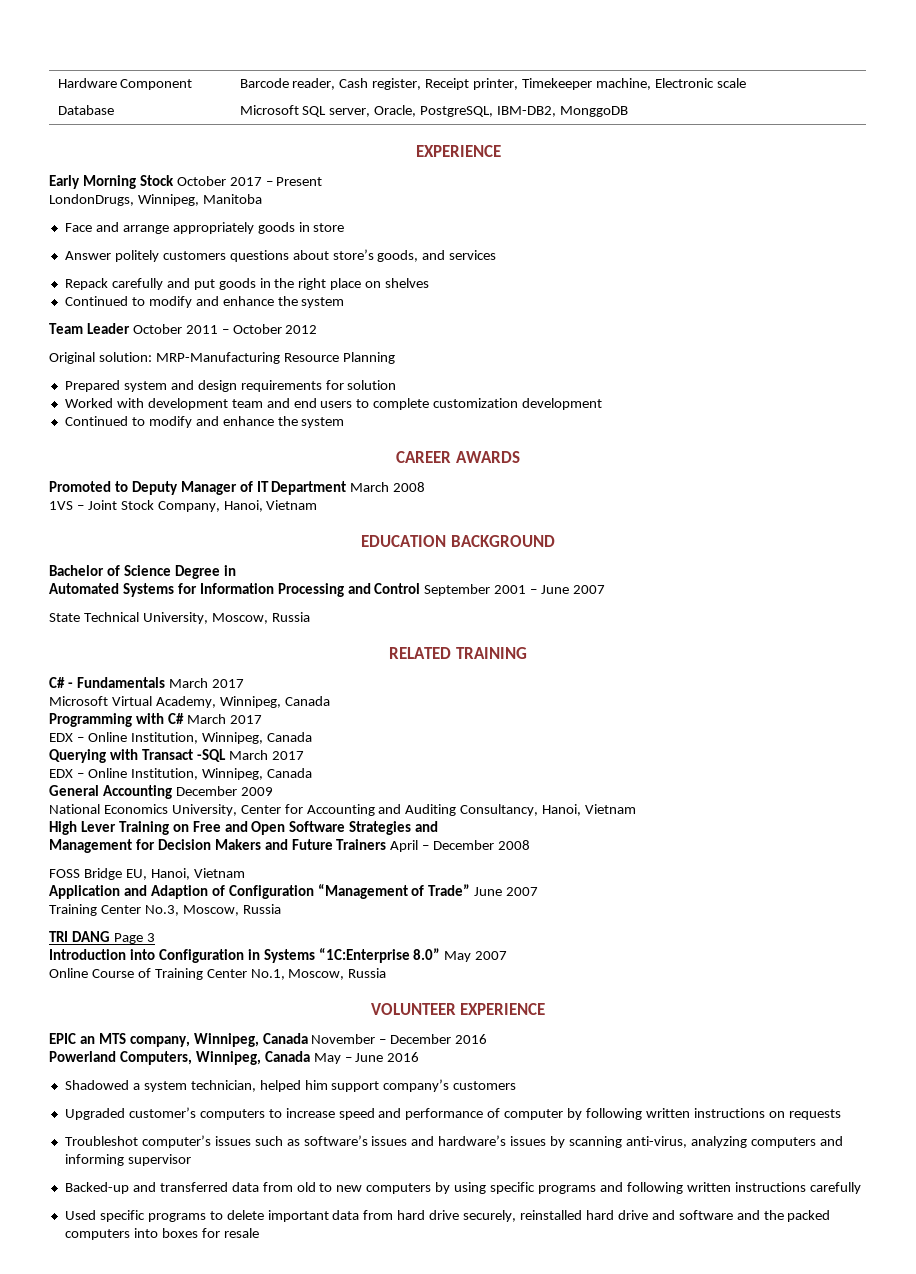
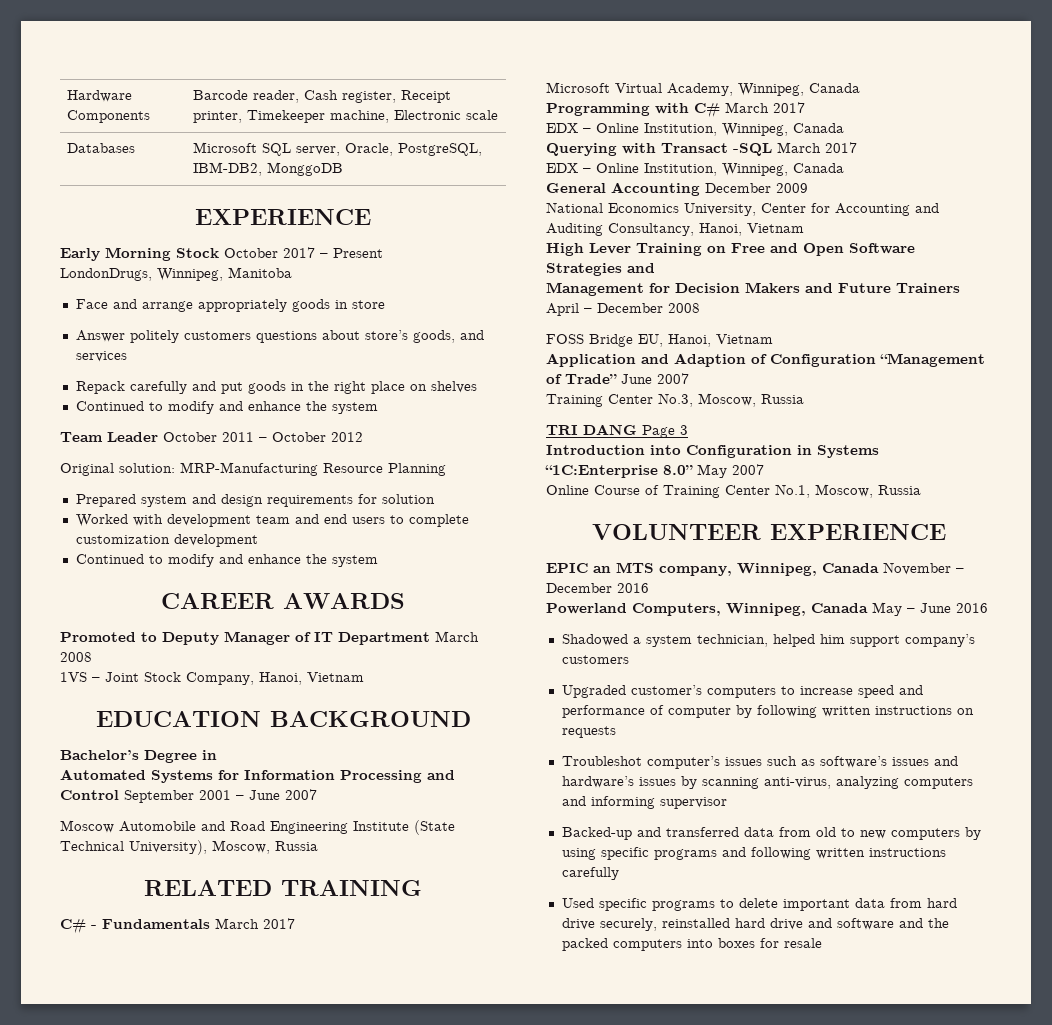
[120,79,193,90] Component -> [66,110,150,123] Components
[57,105,114,115] Database -> [66,143,135,153] Databases
[49,565,171,576] Bachelor of Science -> [60,750,139,760] Bachelor’s
[49,612,208,624] State Technical University, -> [60,820,455,835] [60,840,207,855] Moscow Automobile and Road Engineering Institute (State Technical University),

